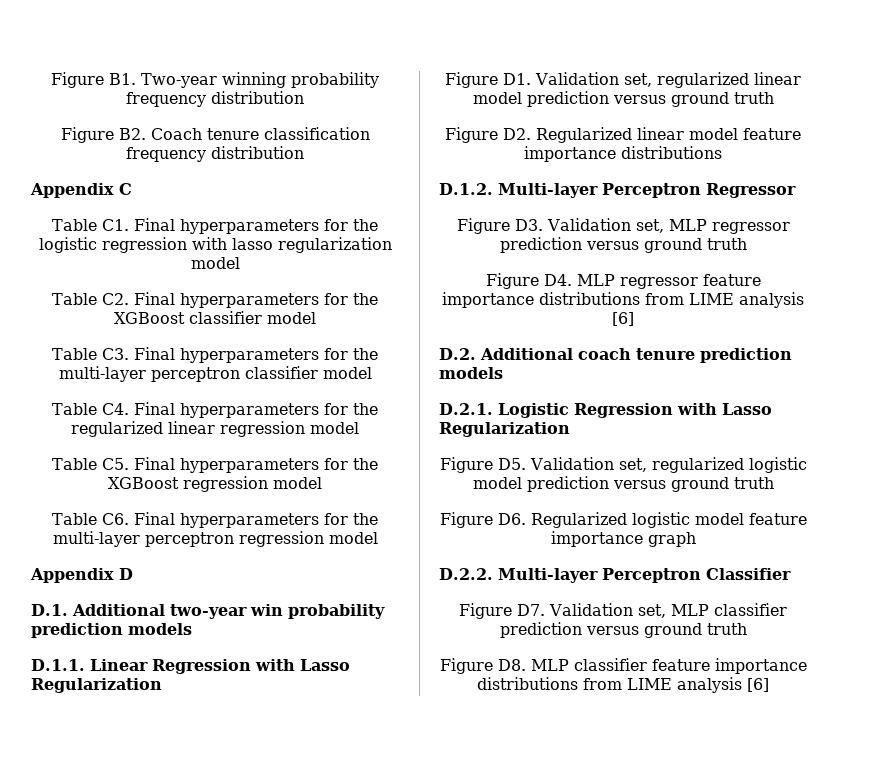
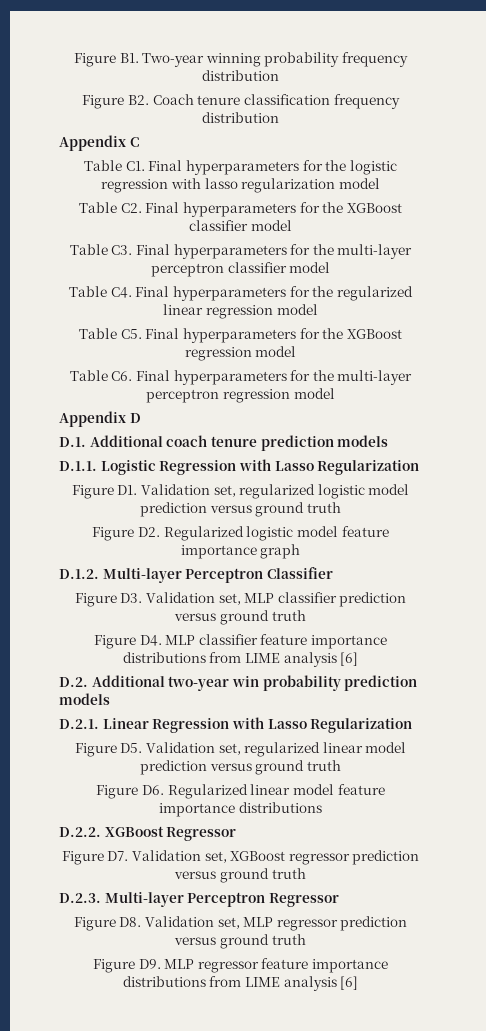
(165, 610) none -> [166,435,389,451] [59,459,420,475] [71,484,410,499] [140,502,341,517] [92,526,389,541] [180,544,301,559] [59,567,333,583] [74,592,407,607] [174,610,306,625] [93,634,388,649] [122,652,359,667] [59,675,165,687] coach tenure prediction models // D.1.1. Logistic Regression with Lasso Regularization // Figure D1. Validation set, regularized logistic model prediction versus ground truth // Figure D2. Regularized logistic model feature importance graph // D.1.2. Multi-layer Perceptron Classifier // Figure D3. Validation set, MLP classifier prediction versus ground truth // Figure D4. MLP classifier feature importance distributions from LIME analysis [6] // D.2. Additional
[31,659,85,671] D.1.1. -> [59,719,99,729] D.2.1.
[503,73,532,85] D1. -> [120,743,143,753] D5.
[503,128,531,140] D2. -> [142,785,165,795] D6.
[439,183,493,195] D.1.2. -> [59,826,237,841] [61,850,420,865] [174,868,306,883] [59,893,101,903] D.2.2. XGBoost Regressor // Figure D7. Validation set, XGBoost regressor prediction versus ground truth // D.2.3.
[514,219,543,231] D3. -> [119,917,142,927] D8.
[543,274,572,286] D4. -> [138,959,161,969] D9.
[439,348,792,363] [439,367,503,379] [439,403,772,418] [439,422,570,437] [439,457,807,473] [472,476,774,492] [439,512,807,528] [550,531,696,547] [439,568,791,583] [459,603,787,619] [499,622,747,638] [439,658,807,674] [477,677,769,693] // D.2. Additional coach tenure prediction models // D.2.1. Logistic Regression with Lasso Regularization // Figure D5. Validation set, regularized logistic model prediction versus ground truth // Figure D6. Regularized logistic model feature importance graph // D.2.2. Multi-layer Perceptron Classifier // Figure D7. Validation set, MLP classifier prediction versus ground truth // Figure D8. MLP classifier feature importance distributions from LIME analysis [6] -> (359, 983) none

